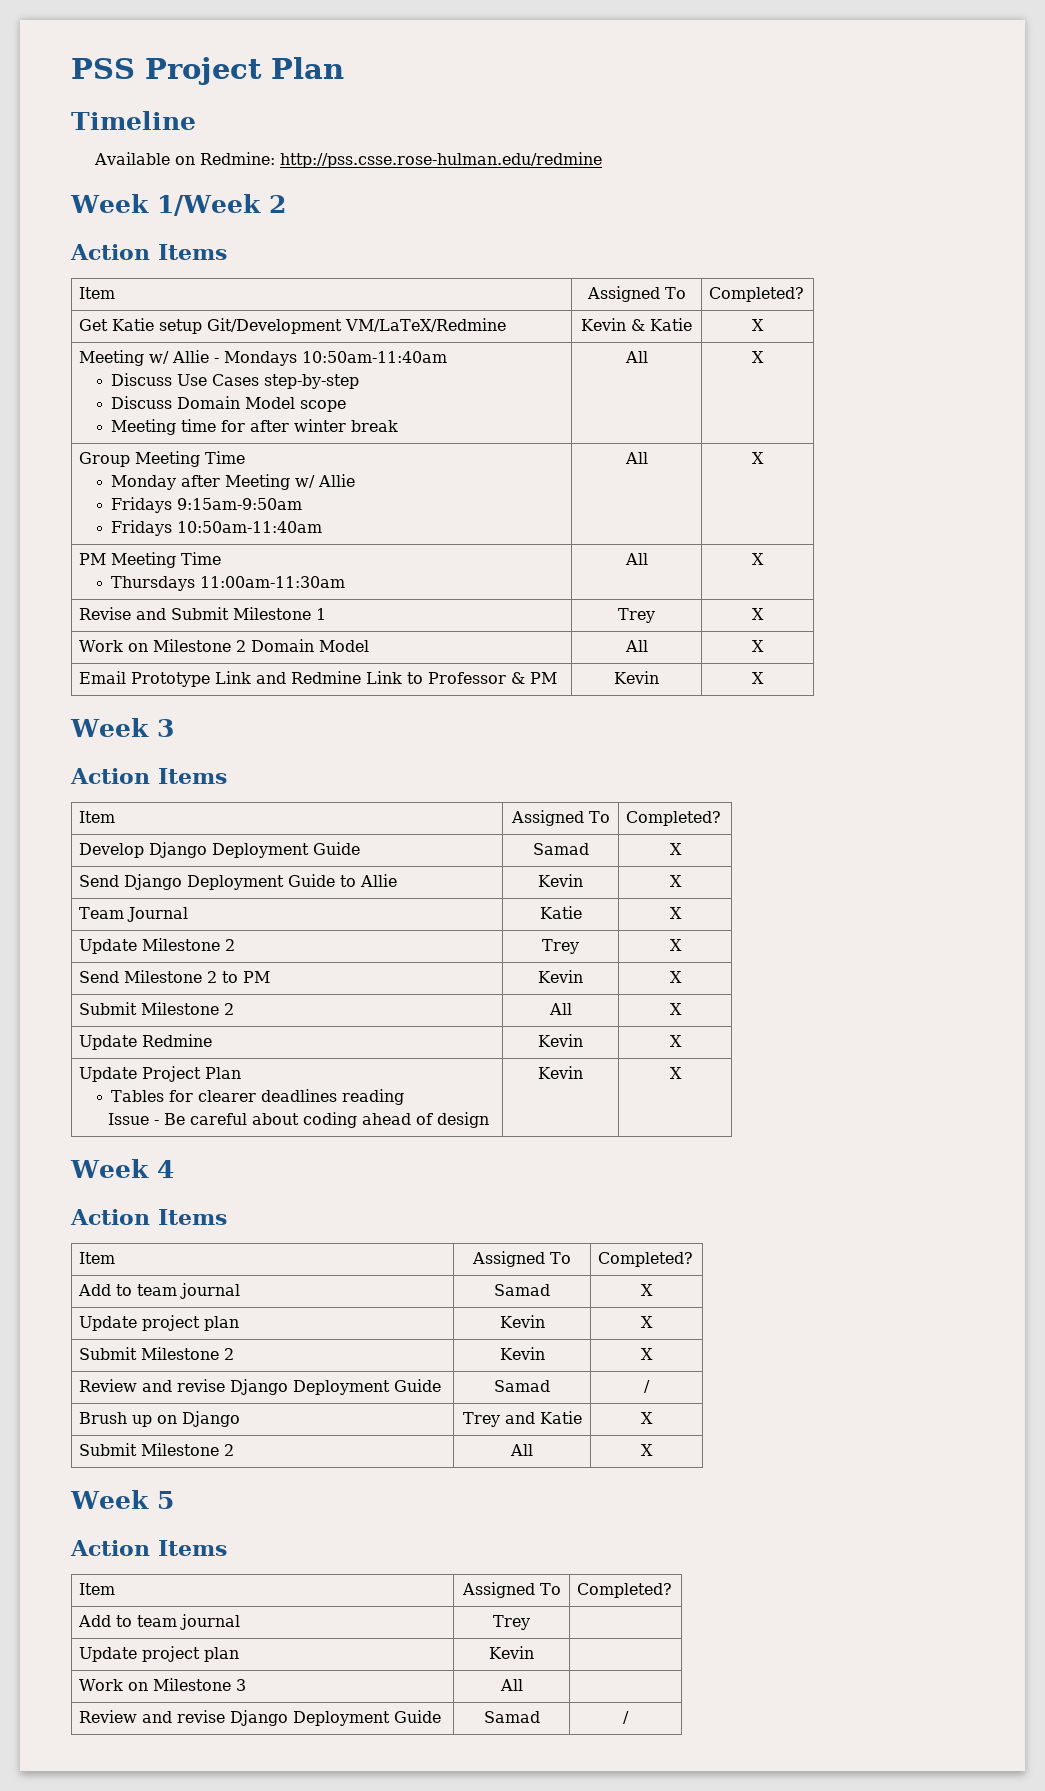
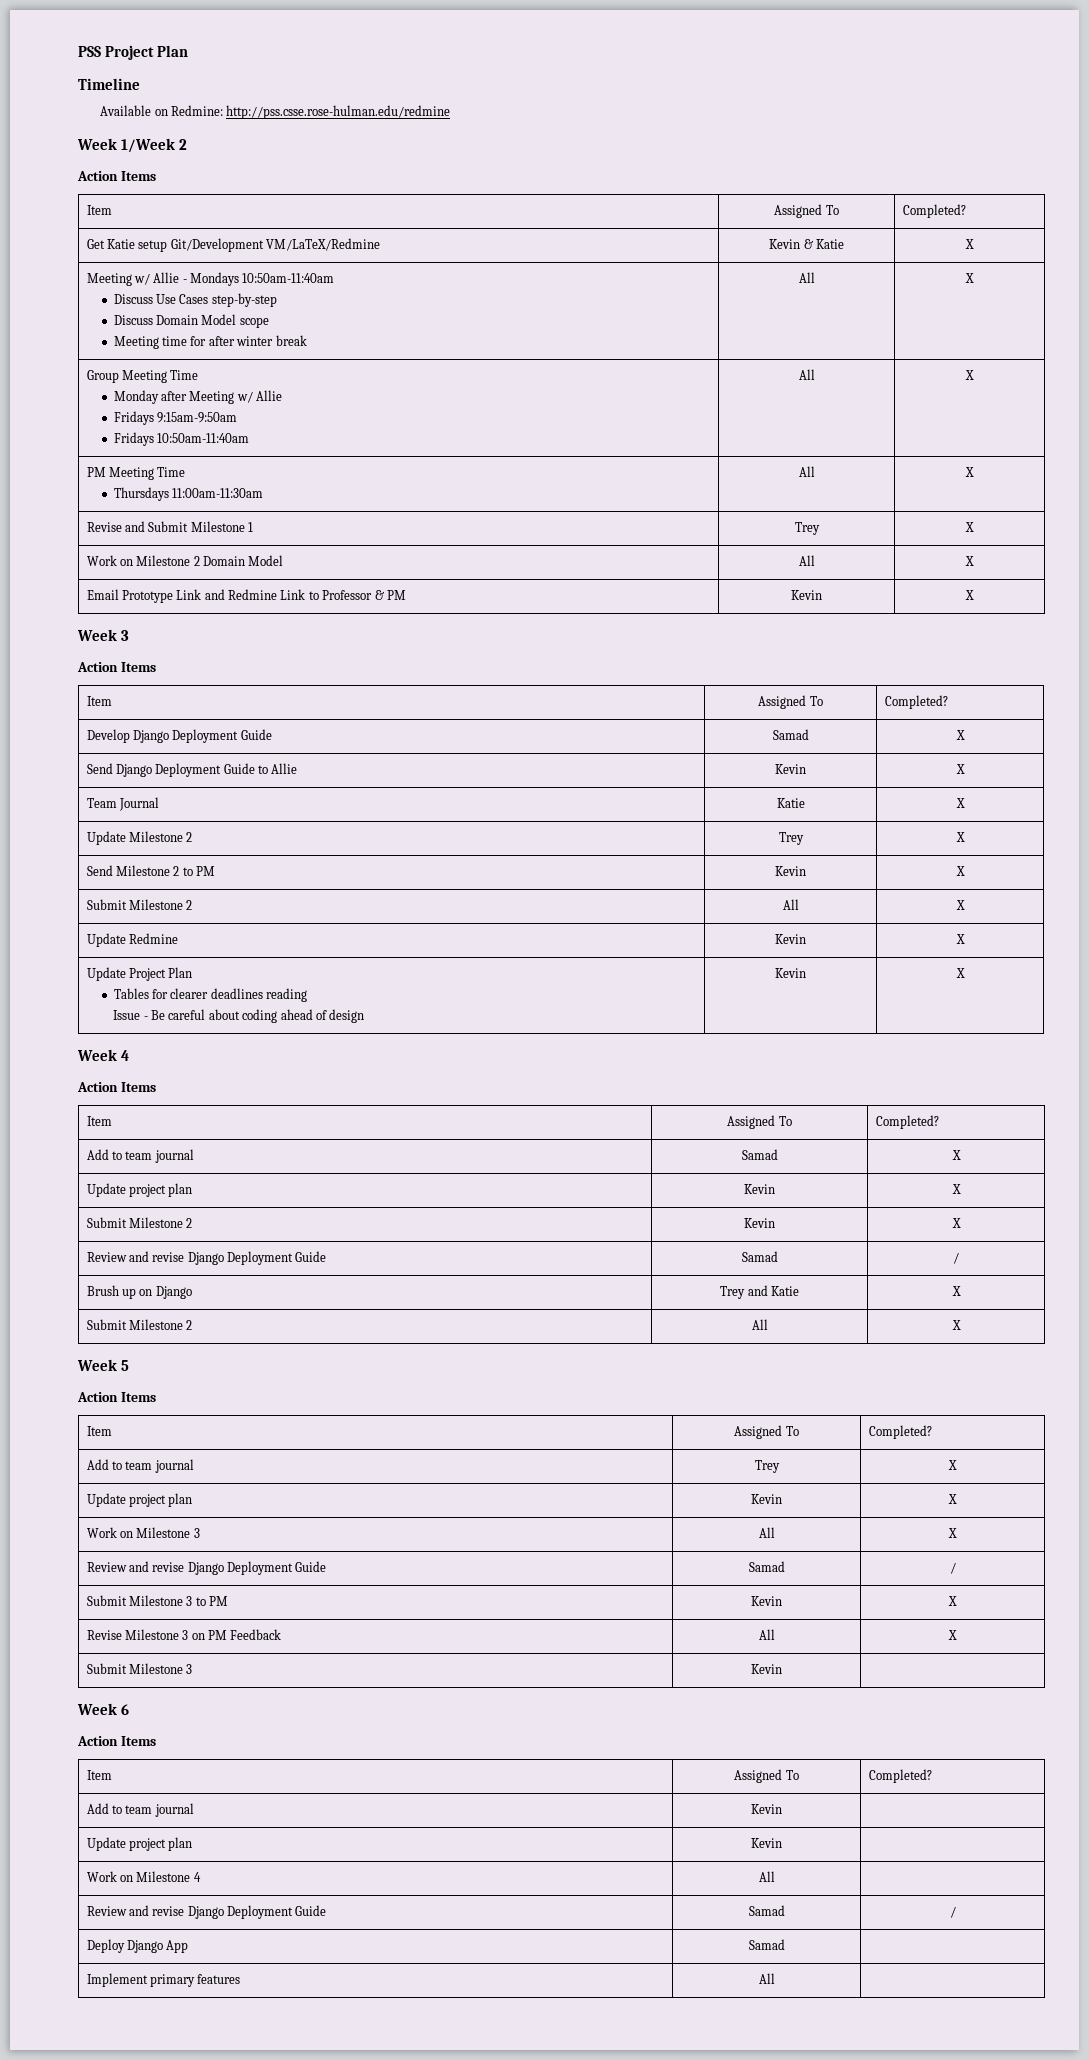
(530, 1622) none -> [948,1460,957,1470] [86,1493,193,1507] [751,1494,782,1504] [948,1494,957,1504] [86,1527,200,1538] [758,1527,775,1538] [948,1528,957,1538] [86,1561,327,1575] [748,1561,785,1572] [949,1562,956,1574] [86,1595,229,1606] [751,1596,782,1606] [948,1596,957,1606] [86,1629,282,1640] [758,1629,775,1640] [948,1630,957,1640] [86,1663,193,1674] [751,1664,782,1674] [77,1703,129,1715] [77,1736,156,1746] [86,1770,112,1780] [734,1769,799,1783] [868,1769,932,1783] [86,1803,194,1817] [751,1804,782,1814] | X // Update project plan | Kevin | X // Work on Milestone 3 | All | X // Review and revise Django Deployment Guide | Samad | / // Submit Milestone 3 to PM | Kevin | X // Revise Milestone 3 on PM Feedback | All | X // Submit Milestone 3 | Kevin | // Week 6 // Action Items // Item | Assigned To | Completed? // Add to team journal | Kevin
[236,1679,247,1691] 3 -> [193,1872,201,1882] 4
(629, 1717) none -> [86,1939,189,1953] [748,1939,785,1950] [86,1973,241,1987] [758,1973,775,1984] // Deploy Django App | Samad | // Implement primary features | All |

